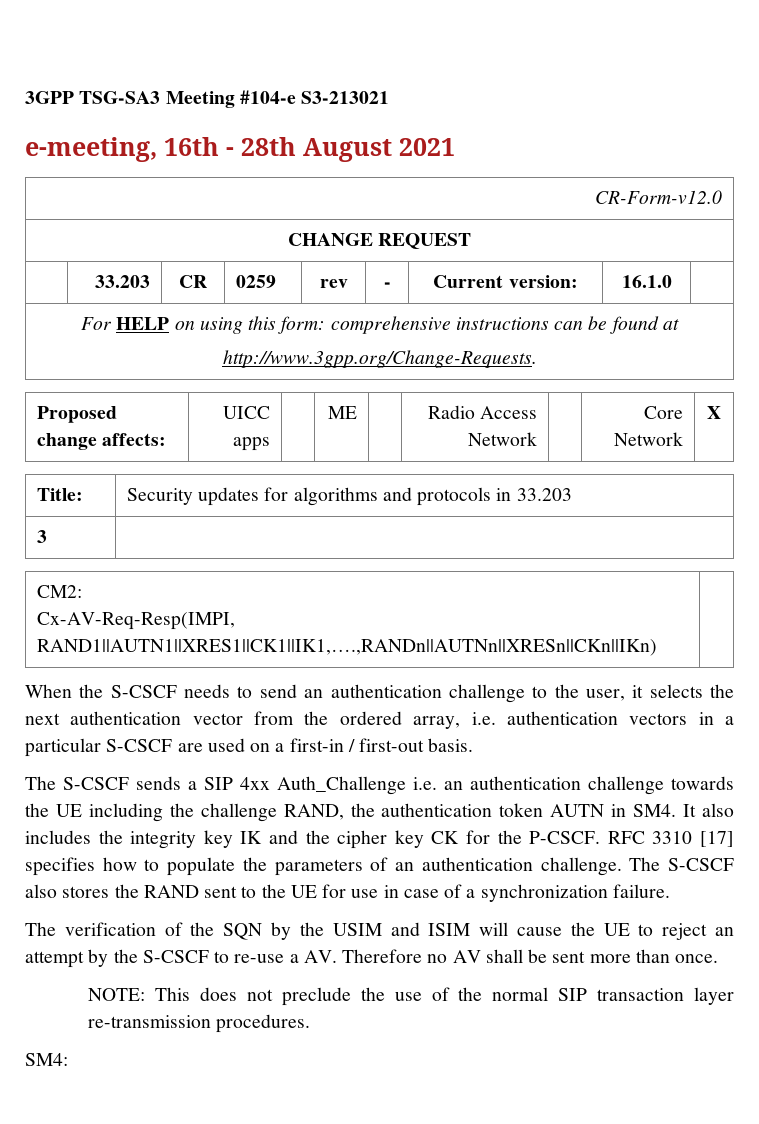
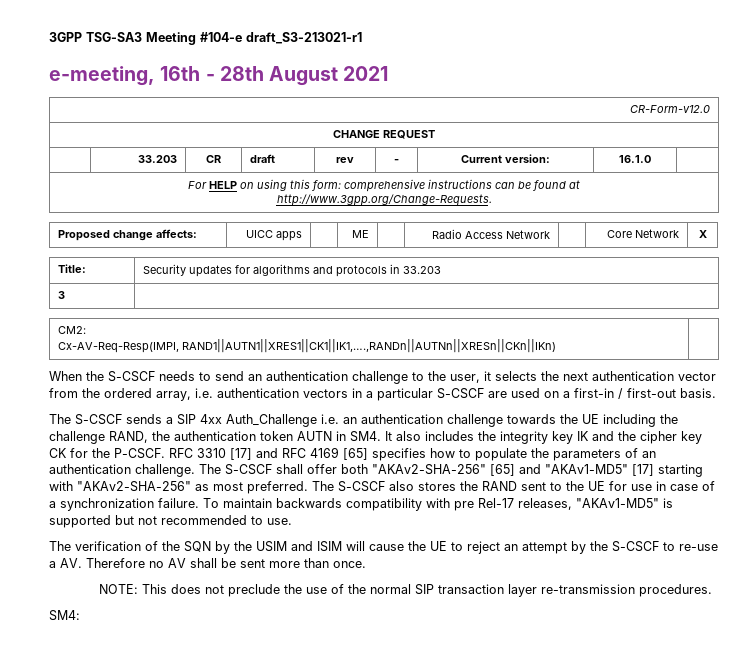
[301,91,390,104] S3-213021 -> [246,32,362,44] draft_S3-213021-r1
[235,275,276,288] 0259 -> [250,154,276,163] draft
(735, 839) none -> [256,447,368,460] and RFC 4169 [65]
(735, 864) none -> [276,464,703,477] [49,481,385,494] shall offer both "AKAv2-SHA-256" [65] and "AKAv1-MD5" [17] starting with "AKAv2-SHA-256" as most preferred. The S-CSCF
(670, 891) none -> [203,498,673,511] [49,515,292,528] To maintain backwards compatibility with pre Rel-17 releases, "AKAv1-MD5" is supported but not recommended to use.

